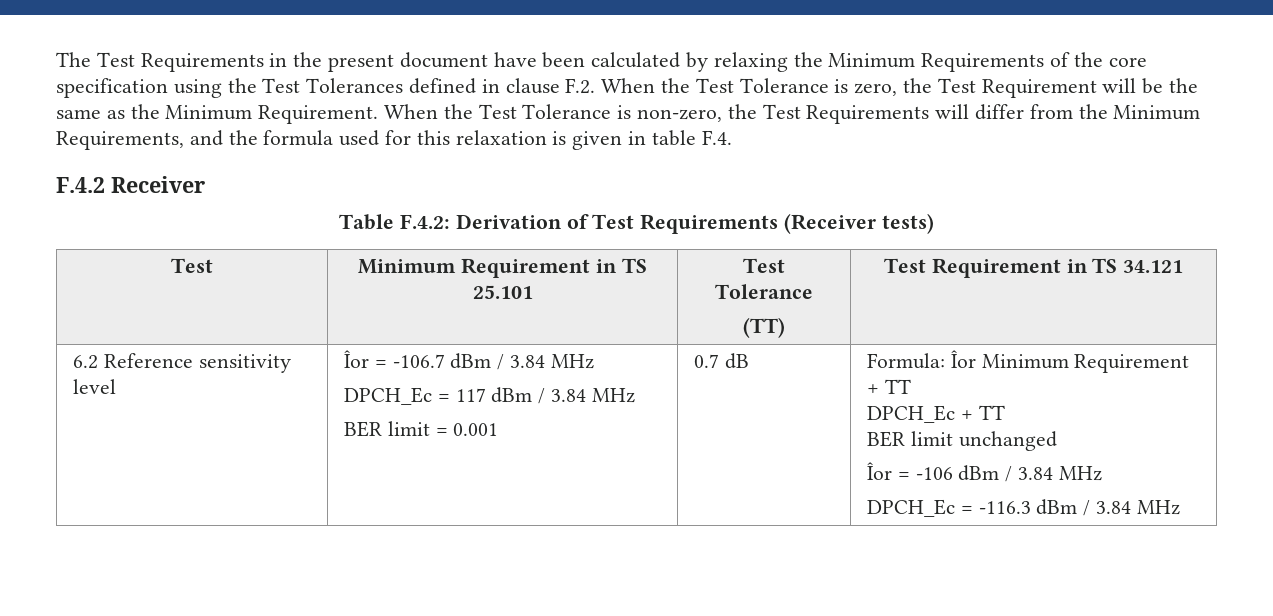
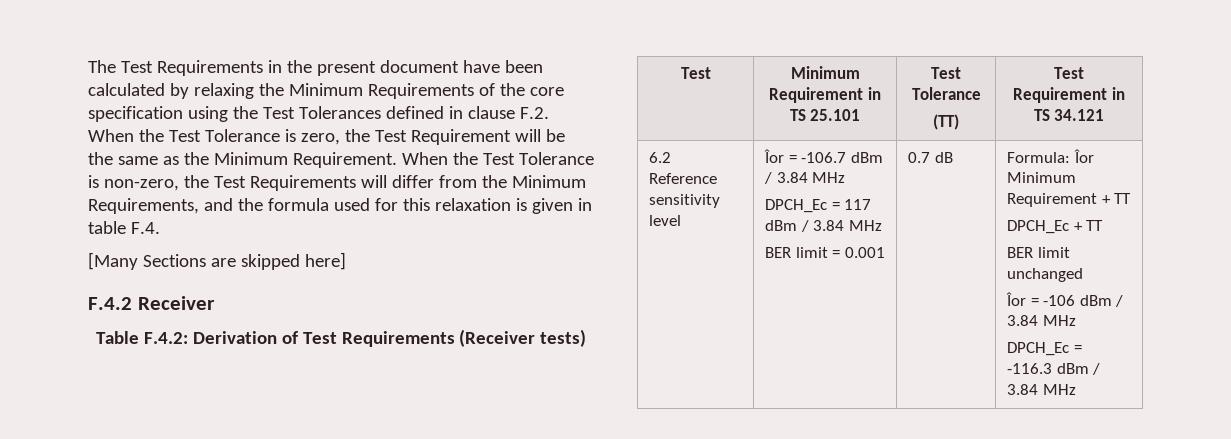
(732, 137) none -> [88,252,346,270] // [Many Sections are skipped here]

